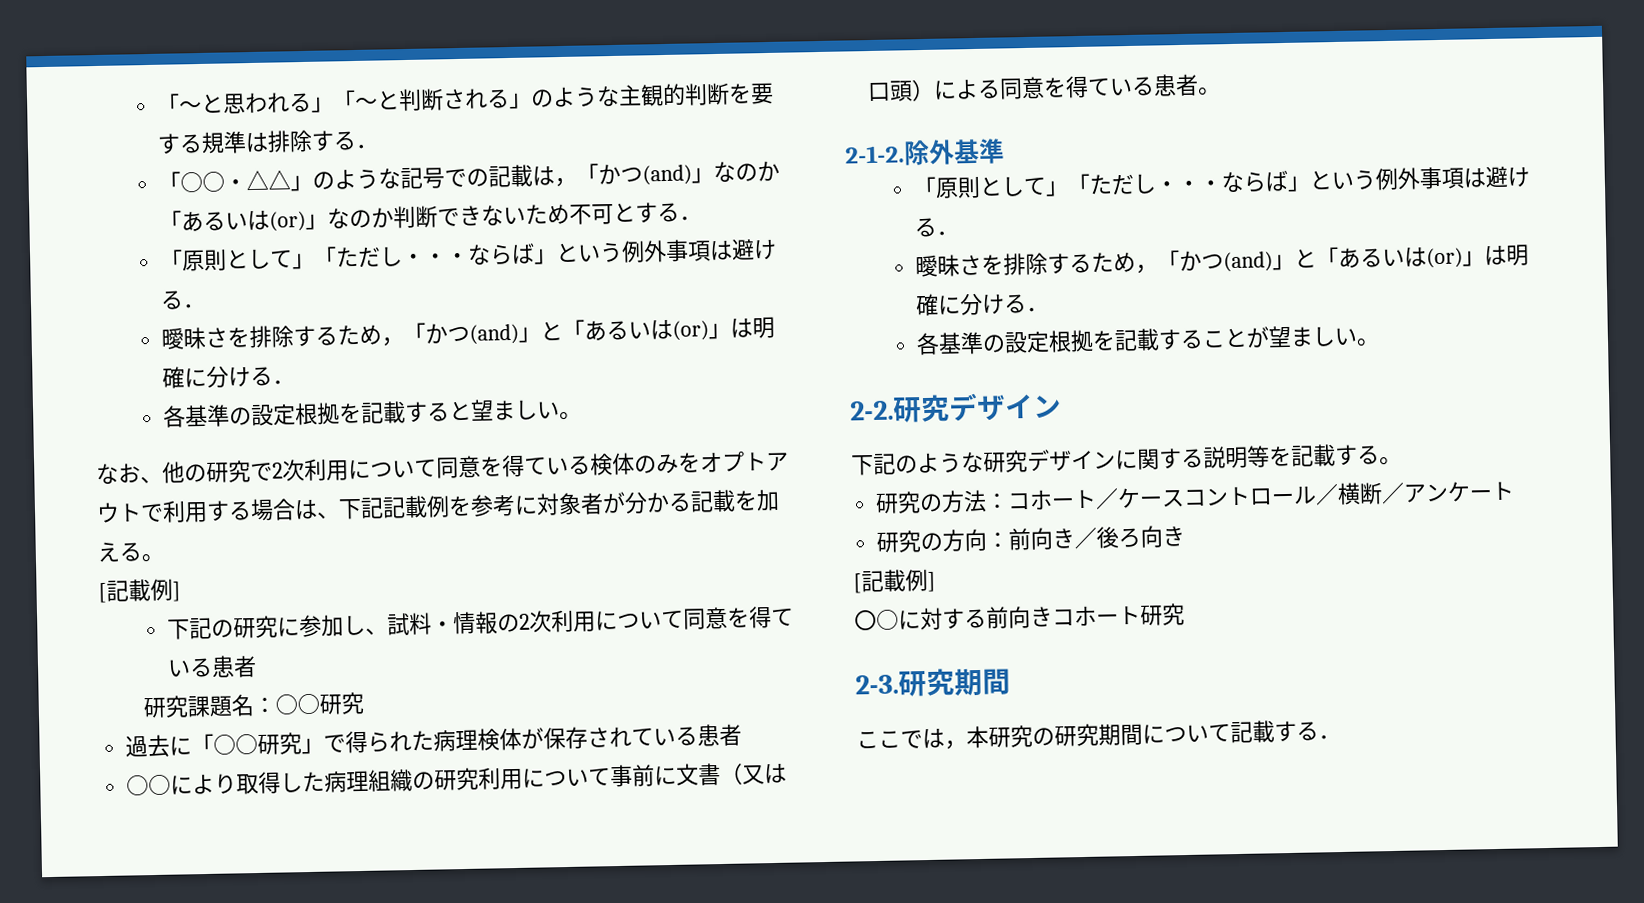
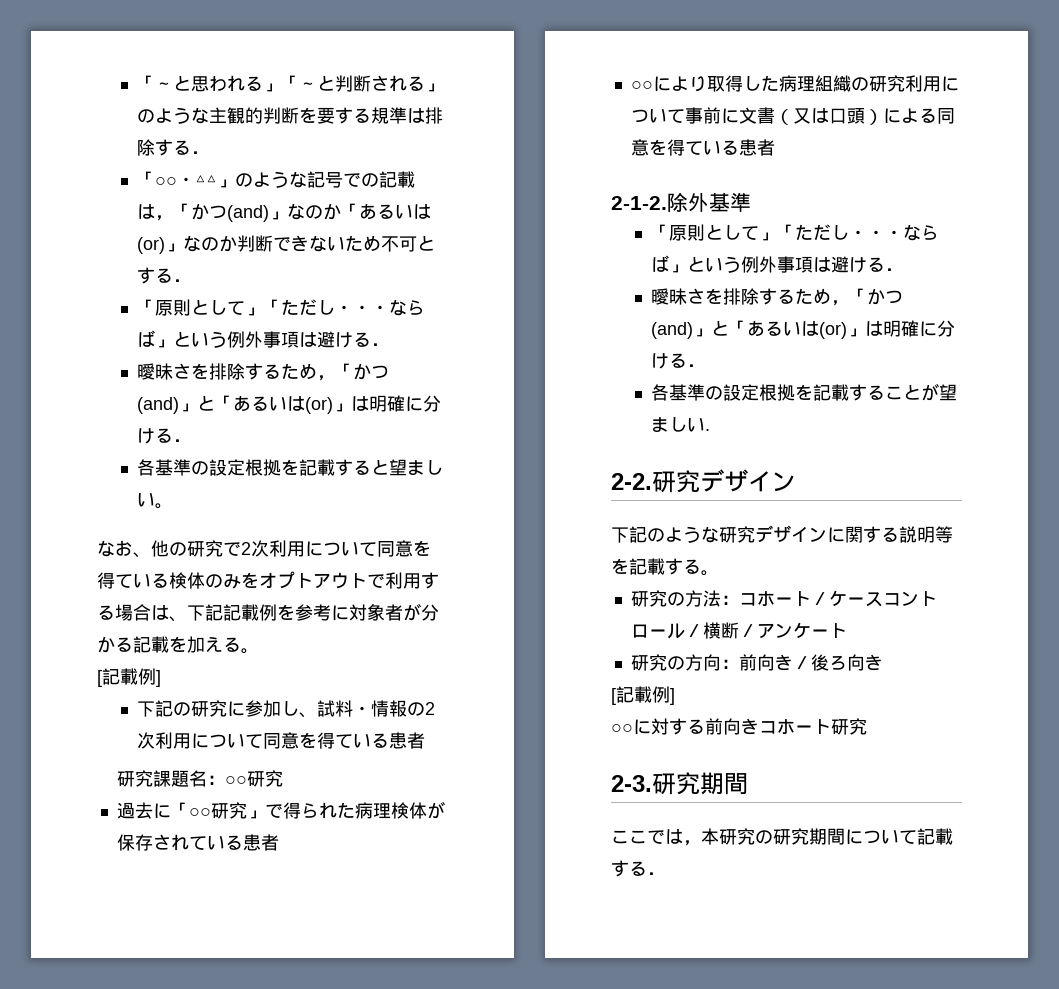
[1198,87,1222,96] 。 -> (775, 147) none
[1355,338,1380,347] 。 -> [704,429,710,431] .
[854,609,899,631] 〇○ -> [611,724,633,733] ○○

